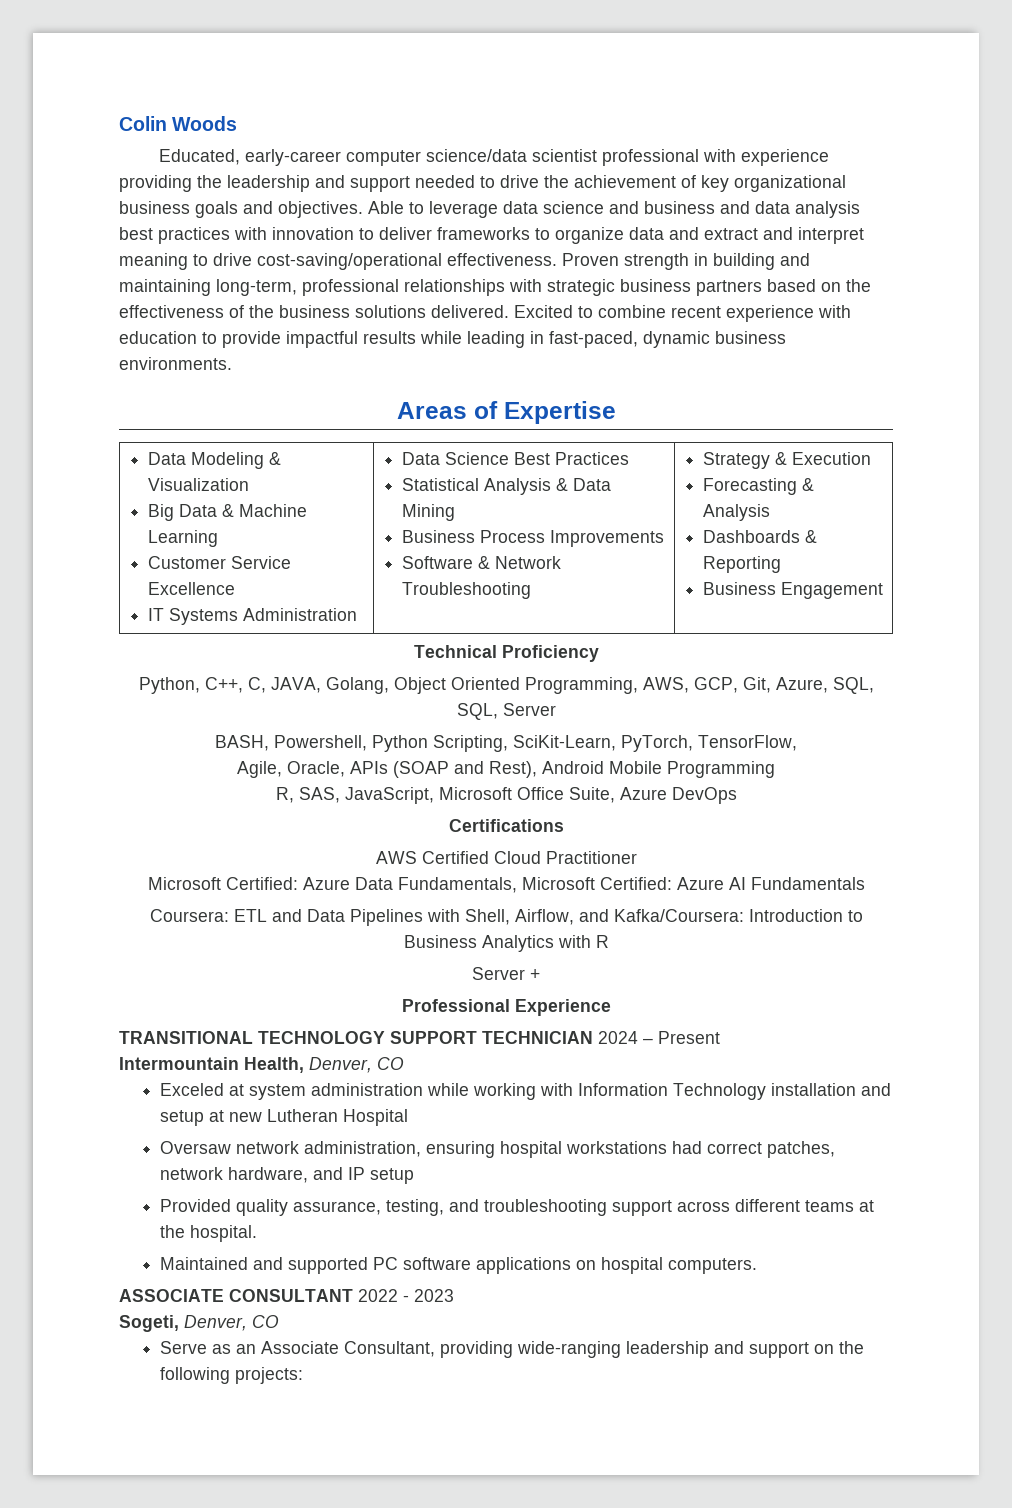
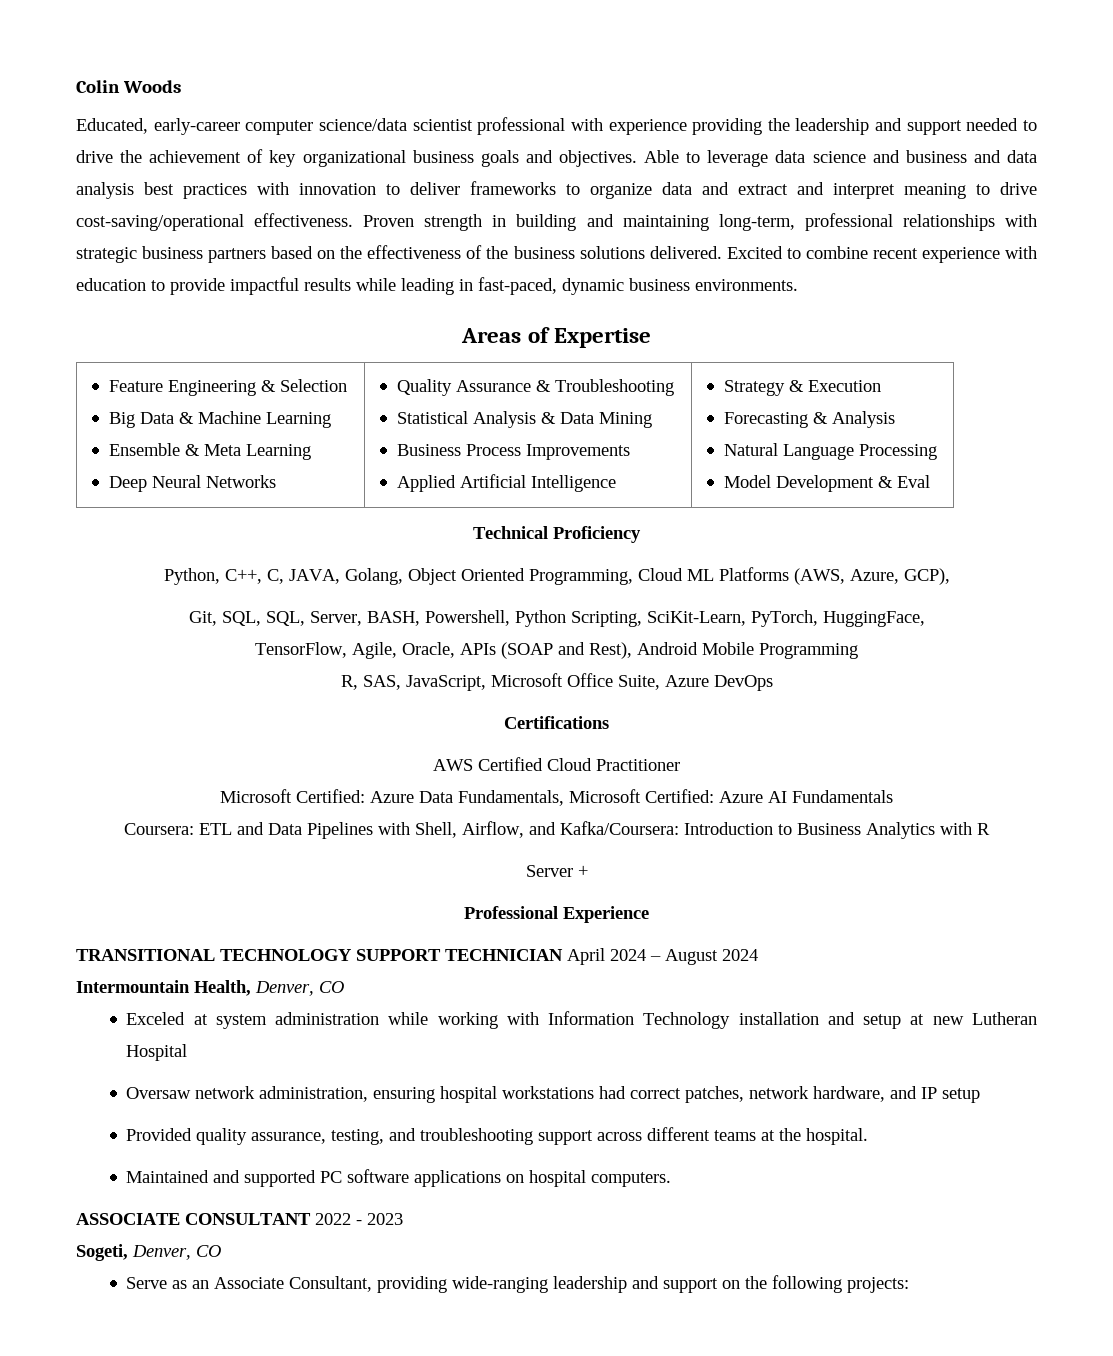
[147,452,281,469] [147,478,249,491] Data Modeling & Visualization -> [108,379,347,396] Feature Engineering & Selection
[147,556,291,569] [147,582,235,595] [147,608,357,625] [401,452,629,465] Customer Service Excellence // IT Systems Administration | Data Science Best Practices -> [108,443,311,460] [108,475,276,492] [396,379,674,396] Ensemble & Meta Learning // Deep Neural Networks | Quality Assurance & Troubleshooting
[401,556,561,569] [401,582,531,599] Software & Network Troubleshooting -> [396,474,616,492] Applied Artificial Intelligence
[702,530,817,543] [702,556,781,573] [702,582,883,599] Dashboards & Reporting // Business Engagement -> [723,443,937,460] [723,475,930,492] Natural Language Processing // Model Development & Eval
[642,677,828,693] AWS, GCP, Git, Azure, -> [637,567,950,585] [188,611,217,626] Cloud ML Platforms (AWS, Azure, GCP), // Git,
[502,703,556,716] Server // -> [309,611,362,626] Server,
(693, 743) none -> [822,611,925,627] HuggingFace, //
(797, 743) // -> (347, 650) none
(593, 1037) none -> [567,948,605,965] April
[658,1031,720,1044] Present -> [665,949,758,965] August 2024

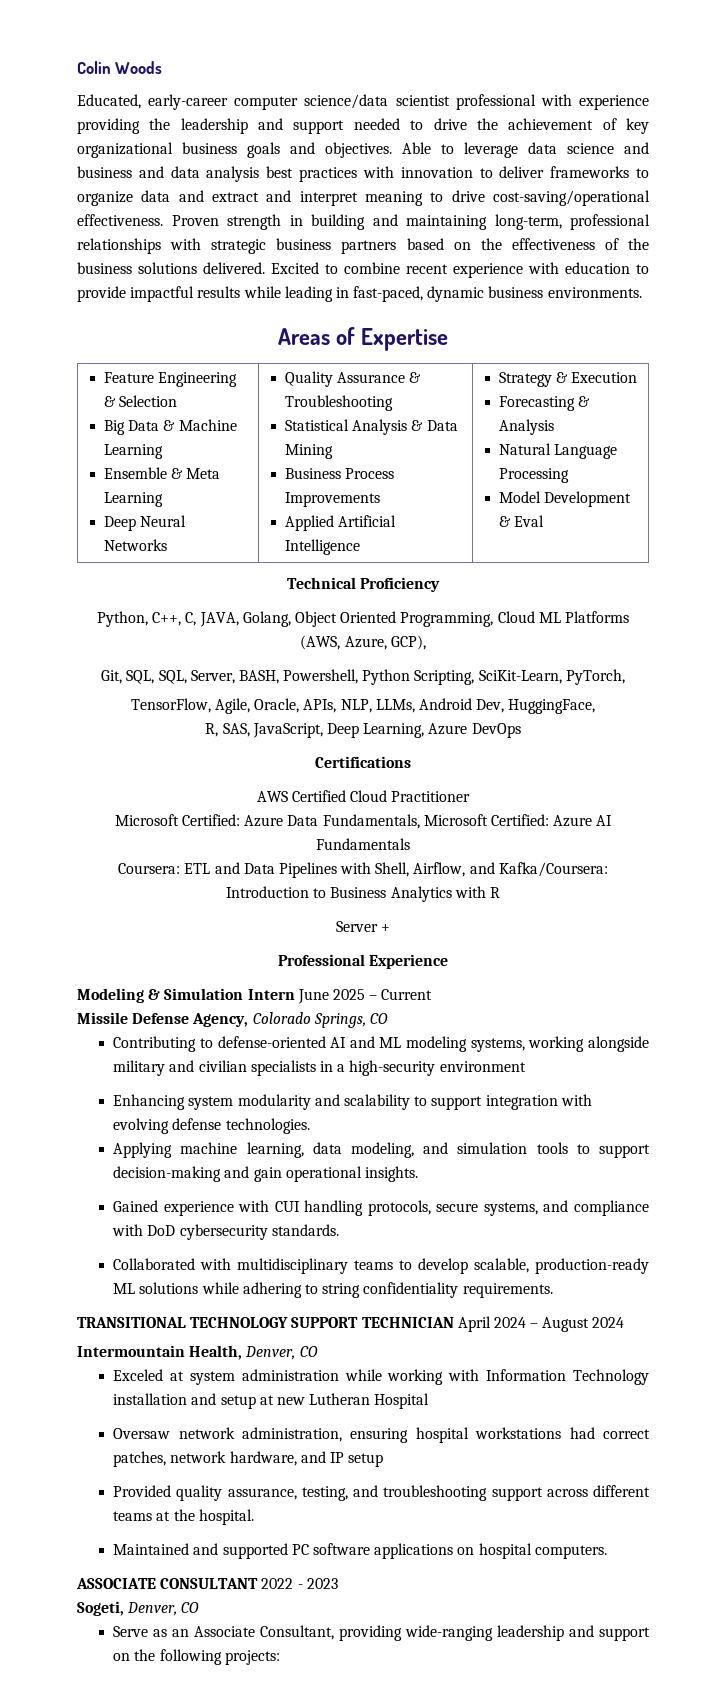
[822,611,925,627] HuggingFace, -> (625, 677) none
[460,642,858,659] APIs (SOAP and Rest), Android Mobile Programming -> [303,698,596,714] APIs, NLP, LLMs, Android Dev, HuggingFace,
[490,673,660,690] Microsoft Office Suite, -> [327,723,425,738] Deep Learning,
(649, 914) none -> [77,988,433,1004] [77,1012,388,1028] [113,1036,649,1052] [113,1060,526,1076] [113,1094,592,1110] [113,1118,310,1134] [113,1142,650,1158] [113,1166,418,1182] [113,1200,650,1216] [112,1224,339,1240] [113,1258,649,1274] [113,1282,553,1298] // Modeling & Simulation Intern June 2025 – Current // Missile Defense Agency, Colorado Springs, CO // Contributing to defense-oriented AI and ML modeling systems, working alongside military and civilian specialists in a high-security environment // Enhancing system modularity and scalability to support integration with evolving defense technologies. // Applying machine learning, data modeling, and simulation tools to support decision-making and gain operational insights. // Gained experience with CUI handling protocols, secure systems, and compliance with DoD cybersecurity standards. // Collaborated with multidisciplinary teams to develop scalable, production-ready ML solutions while adhering to string confidentiality requirements.

